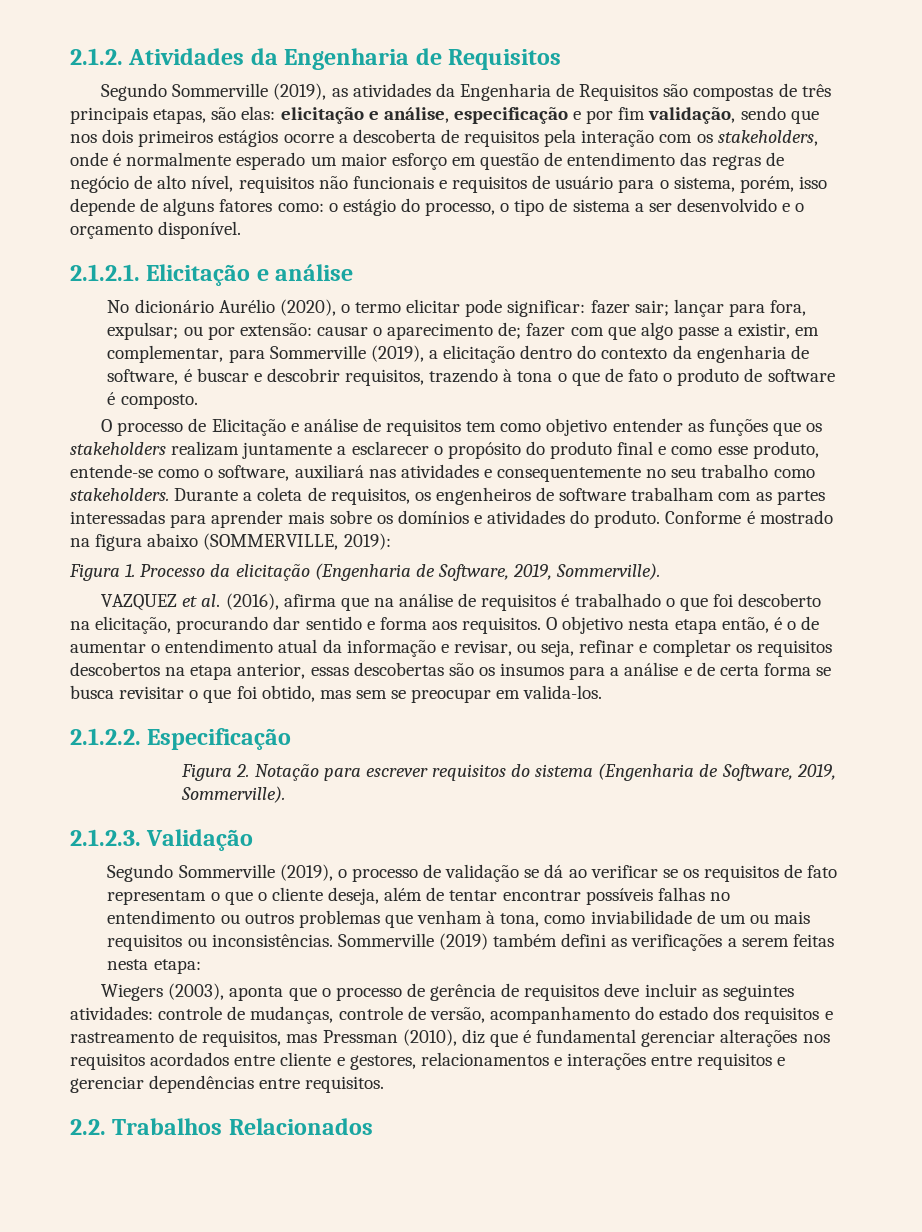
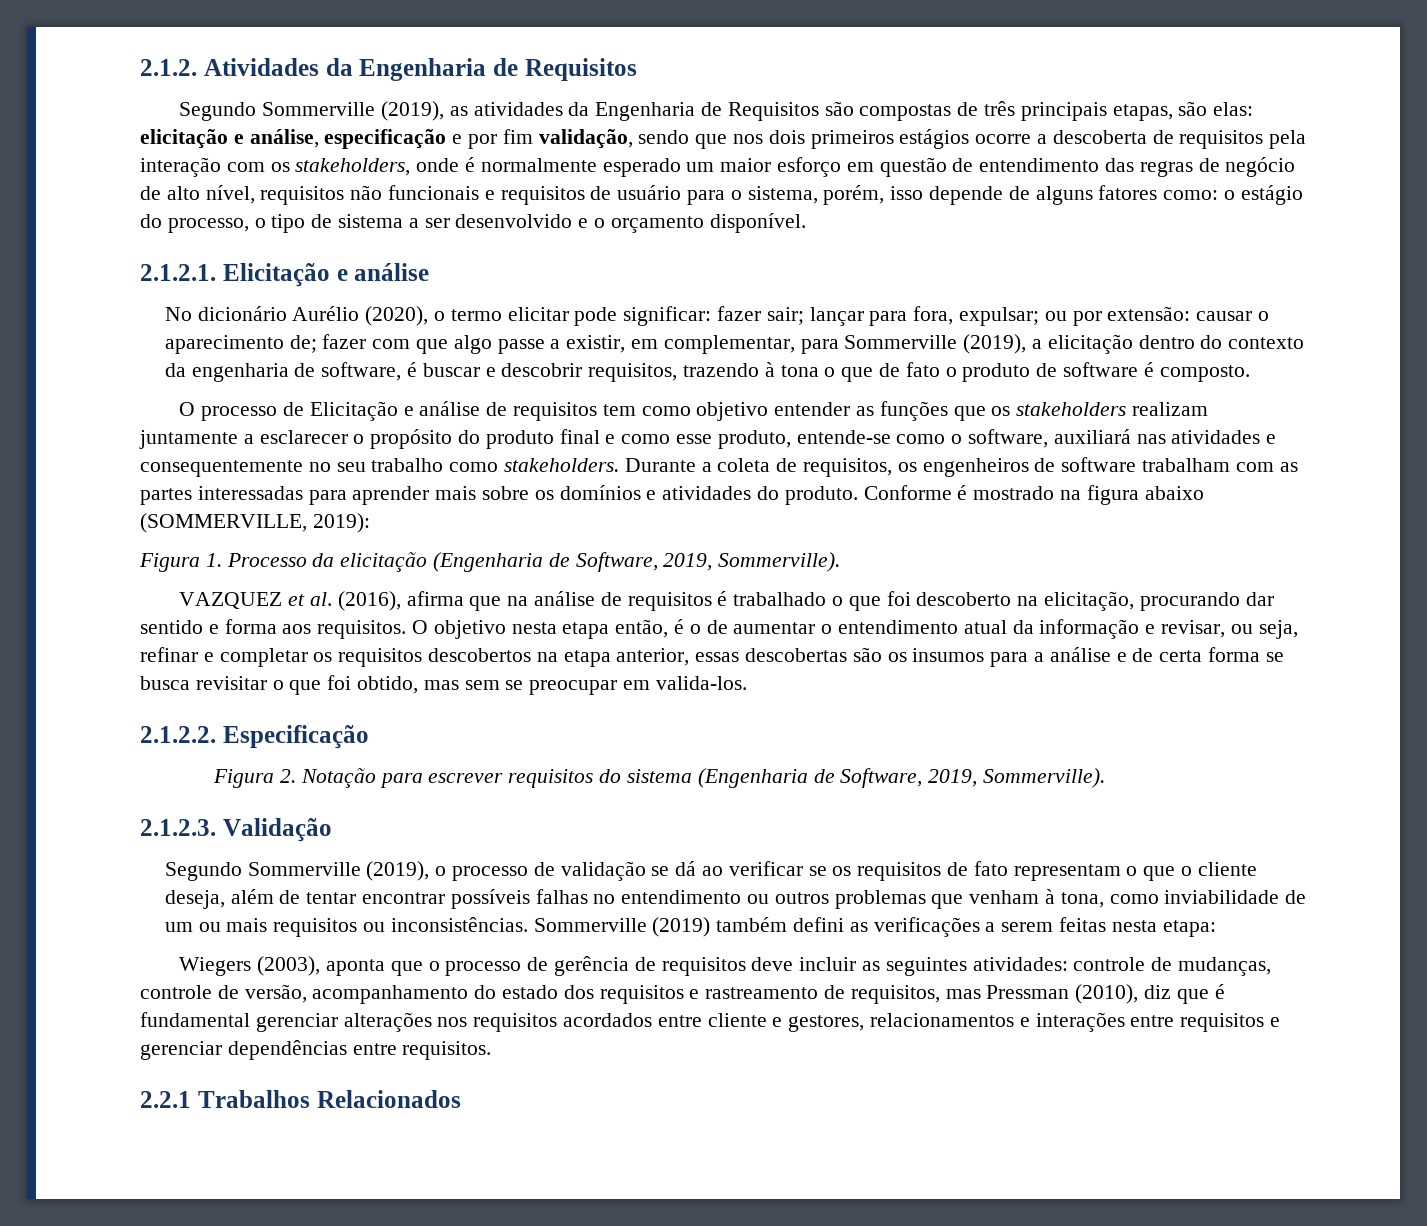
[70,1119,106,1135] 2.2. -> [140,1091,191,1108] 2.2.1

